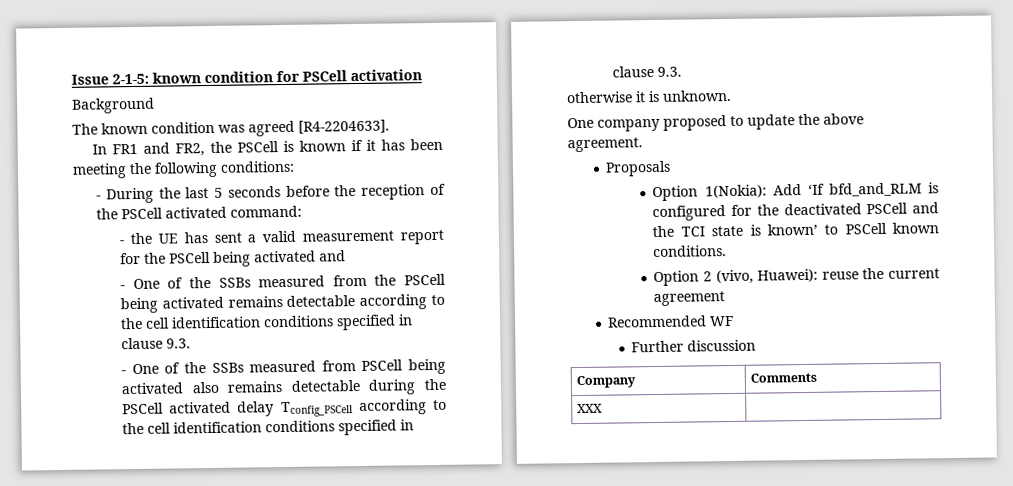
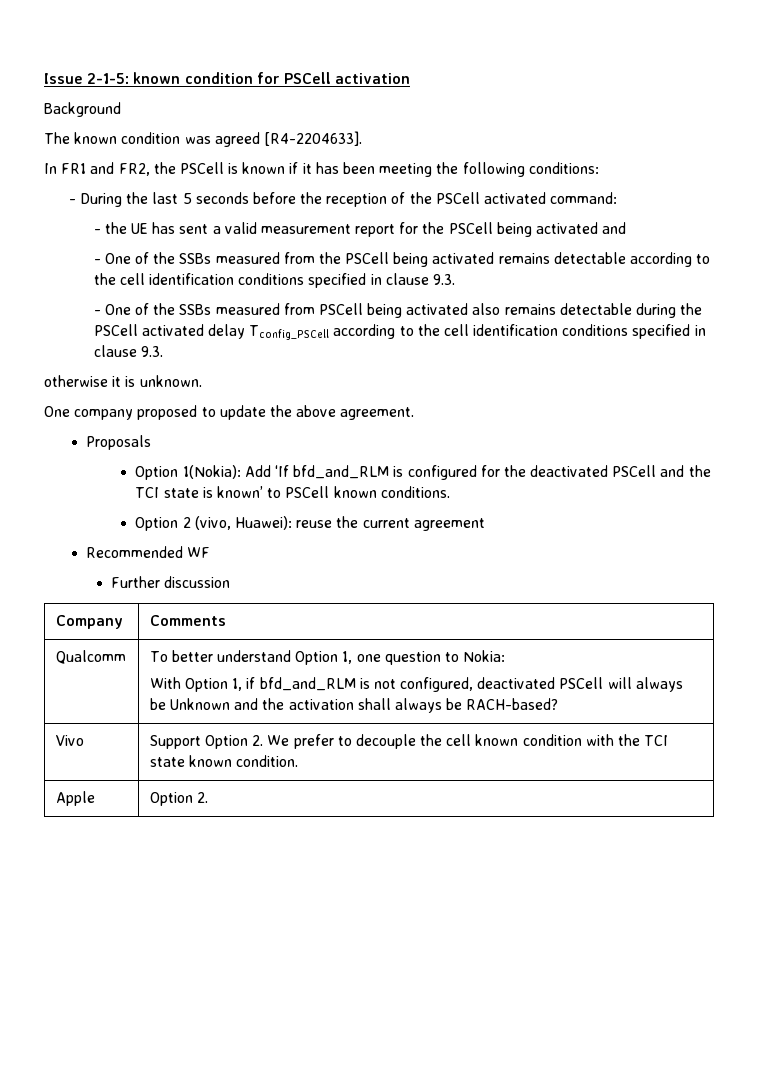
[577,403,604,414] XXX | -> [55,650,126,664] [149,650,506,665] [149,677,683,692] [149,698,559,713] [55,735,84,746] [149,734,669,749] [149,755,299,767] [55,791,95,806] [149,792,208,806] Qualcomm | To better understand Option 1, one question to Nokia: // With Option 1, if bfd_and_RLM is not configured, deactivated PSCell will always be Unknown and the activation shall always be RACH-based? // Vivo | Support Option 2. We prefer to decouple the cell known condition with the TCI state known condition. // Apple | Option 2.

